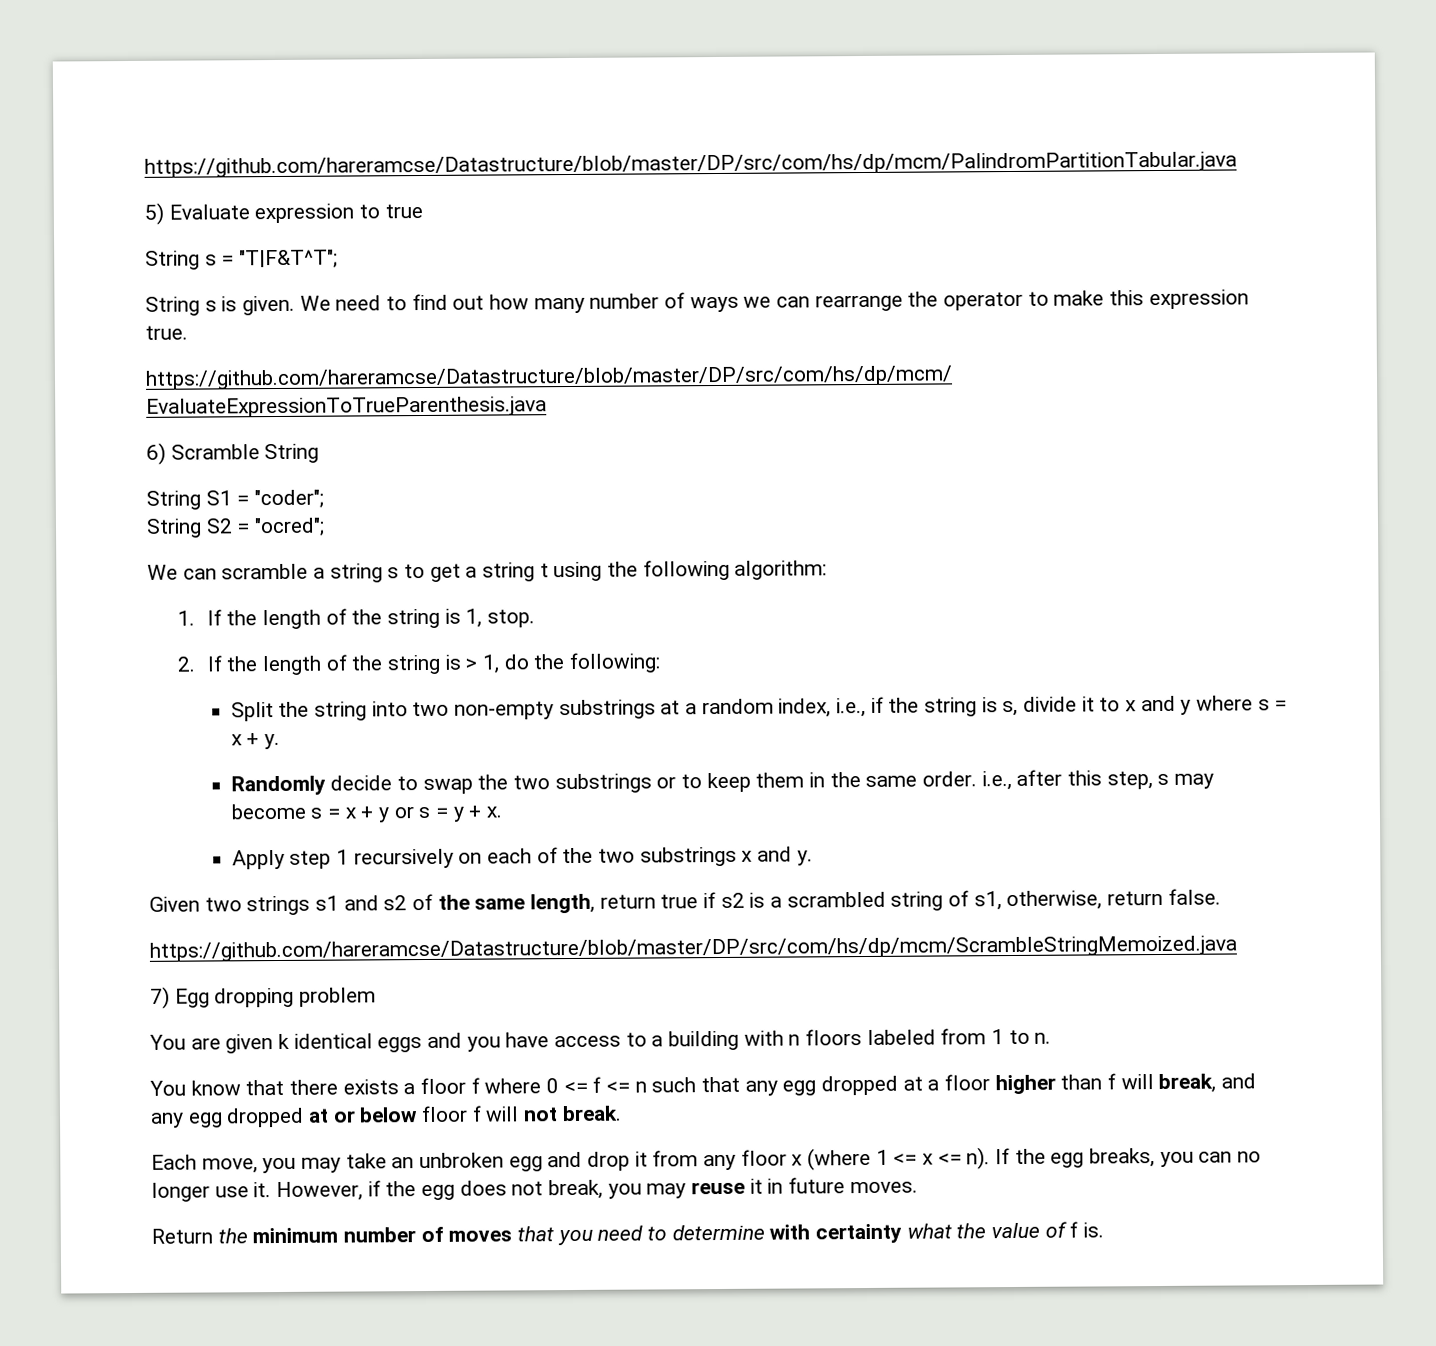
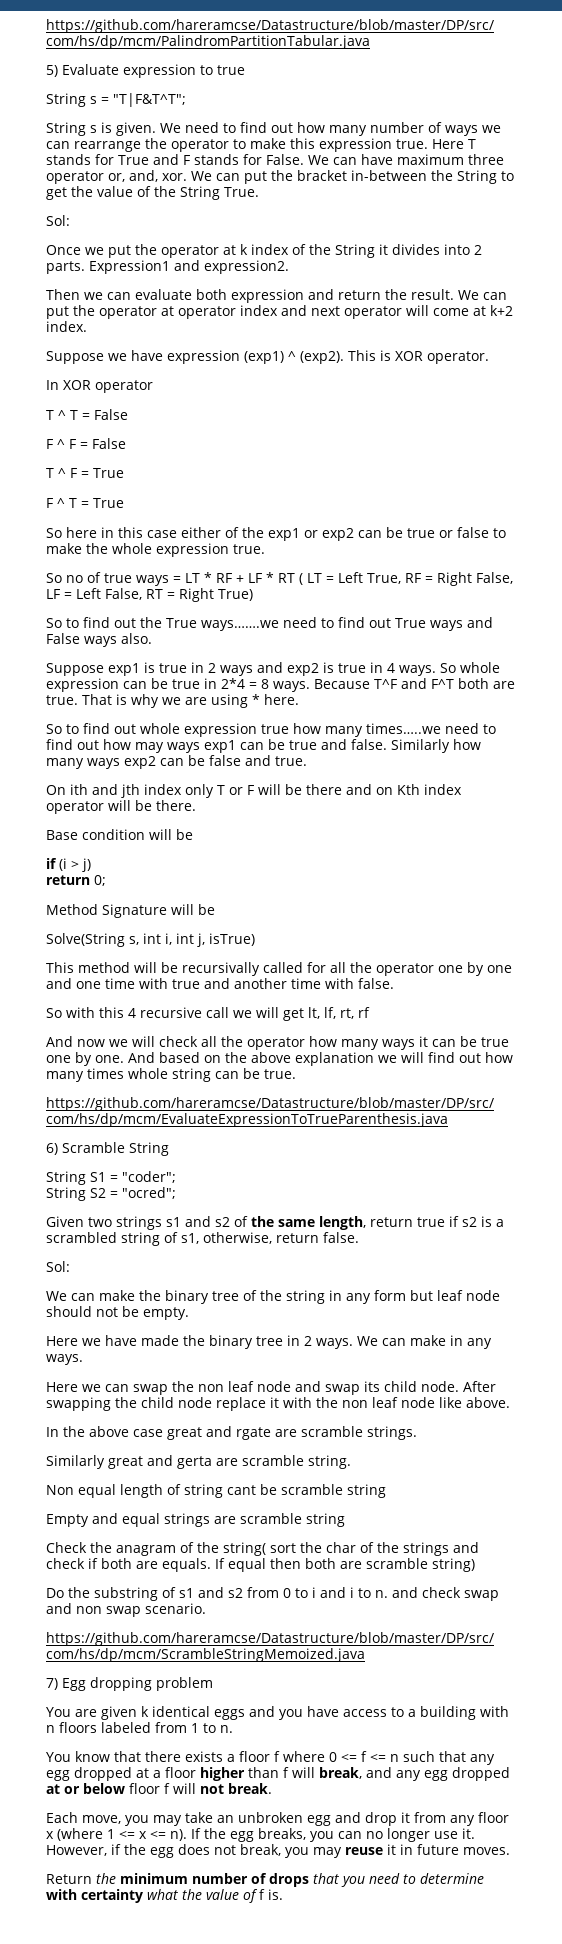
(188, 332) none -> [432,139,476,149] [46,154,504,165] [46,170,514,184] [46,186,259,200] [46,215,70,226] [46,244,482,258] [46,260,289,274] [46,289,507,303] [46,305,513,319] [46,321,87,332] [46,350,489,364] [46,380,153,393] [46,409,128,420] [46,438,126,449] [46,468,124,478] [46,498,124,508] [46,527,506,541] [46,543,265,557] [46,572,513,586] [46,588,253,602] [46,617,493,631] [46,633,152,647] [46,662,500,676] [46,678,515,692] [46,694,299,708] [46,723,496,737] [46,739,481,753] [46,755,307,769] [46,784,462,798] [46,800,196,814] [46,829,193,840] [46,858,91,872] [46,875,106,886] [46,904,215,918] [46,933,255,947] [46,962,512,976] [46,978,394,989] [46,1007,370,1021] [46,1036,509,1050] [46,1052,513,1066] [46,1068,296,1082] Here T stands for True and F stands for False. We can have maximum three operator or, and, xor. We can put the bracket in-between the String to get the value of the String True. // Sol: // Once we put the operator at k index of the String it divides into 2 parts. Expression1 and expression2. // Then we can evaluate both expression and return the result. We can put the operator at operator index and next operator will come at k+2 index. // Suppose we have expression (exp1) ^ (exp2). This is XOR operator. // In XOR operator // T ^ T = False // F ^ F = False // T ^ F = True // F ^ T = True // So here in this case either of the exp1 or exp2 can be true or false to make the whole expression true. // So no of true ways = LT * RF + LF * RT ( LT = Left True, RF = Right False, LF = Left False, RT = Right True) // So to find out the True ways…….we need to find out True ways and False ways also. // Suppose exp1 is true in 2 ways and exp2 is true in 4 ways. So whole expression can be true in 2*4 = 8 ways. Because T^F and F^T both are true. That is why we are using * here. // So to find out whole expression true how many times…..we need to find out how may ways exp1 can be true and false. Similarly how many ways exp2 can be false and true. // On ith and jth index only T or F will be there and on Kth index operator will be there. // Base condition will be // if (i > j) // return 0; // Method Signature will be // Solve(String s, int i, int j, isTrue) // This method will be recursivally called for all the operator one by one and one time with true and another time with false. // So with this 4 recursive call we will get lt, lf, rt, rf // And now we will check all the operator how many ways it can be true one by one. And based on the above explanation we will find out how many times whole string can be true.
[147,559,828,583] [176,608,535,630] [176,652,660,676] [230,695,1288,722] [230,733,281,750] [230,769,1215,796] [230,803,503,823] [231,846,813,870] // We can scramble a string s to get a string t using the following algorithm: // 1. If the length of the string is 1, stop. // 2. If the length of the string is > 1, do the following: // Split the string into two non-empty substrings at a random index, i.e., if the string is s, divide it to x and y where s = x + y. // Randomly decide to swap the two substrings or to keep them in the same order. i.e., after this step, s may become s = x + y or s = y + x. // Apply step 1 recursively on each of the two substrings x and y. -> (176, 1193) none
(1221, 896) none -> [46,1261,70,1272] [46,1290,500,1304] [46,1306,189,1320] [46,1335,492,1349] [46,1354,83,1365] [46,1381,496,1395] [46,1397,510,1411] [46,1426,417,1440] [46,1455,351,1469] [46,1484,386,1498] [46,1513,345,1527] [46,1542,479,1556] [46,1558,475,1572] [46,1587,499,1601] [46,1603,206,1617] // Sol: // We can make the binary tree of the string in any form but leaf node should not be empty. // Here we have made the binary tree in 2 ways. We can make in any ways. // Here we can swap the non leaf node and swap its child node. After swapping the child node replace it with the non leaf node like above. // In the above case great and rgate are scramble strings. // Similarly great and gerta are scramble string. // Non equal length of string cant be scramble string // Empty and equal strings are scramble string // Check the anagram of the string( sort the char of the strings and check if both are equals. If equal then both are scramble string) // Do the substring of s1 and s2 from 0 to i and i to n. and check swap and non swap scenario.
[448,1230,513,1242] moves -> [269,1873,309,1887] drops

